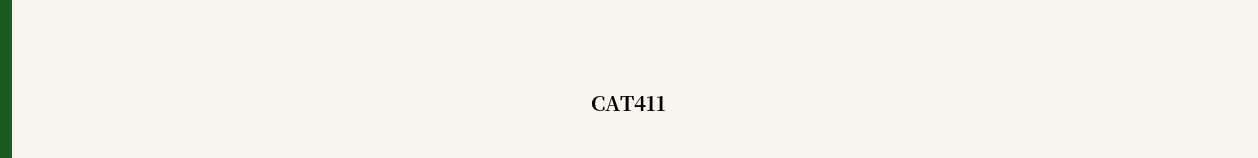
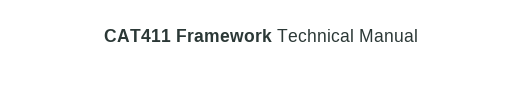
(666, 103) none -> [175,29,418,42] Framework Technical Manual

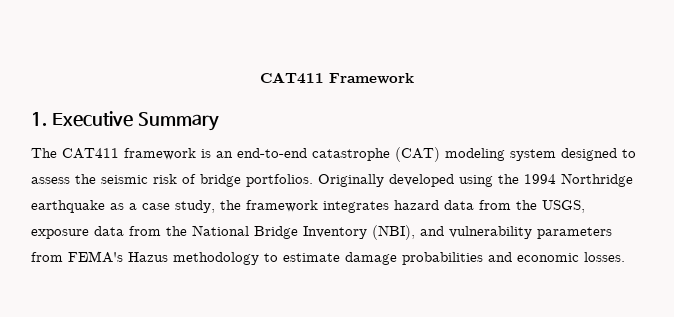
[276,29,418,42] Technical Manual -> [31,111,219,131] [31,147,636,162] [31,173,633,187] [31,200,585,213] [31,225,612,240] [31,251,625,265] // 1. Executive Summary // The CAT411 framework is an end-to-end catastrophe (CAT) modeling system designed to assess the seismic risk of bridge portfolios. Originally developed using the 1994 Northridge earthquake as a case study, the framework integrates hazard data from the USGS, exposure data from the National Bridge Inventory (NBI), and vulnerability parameters from FEMA's Hazus methodology to estimate damage probabilities and economic losses.

